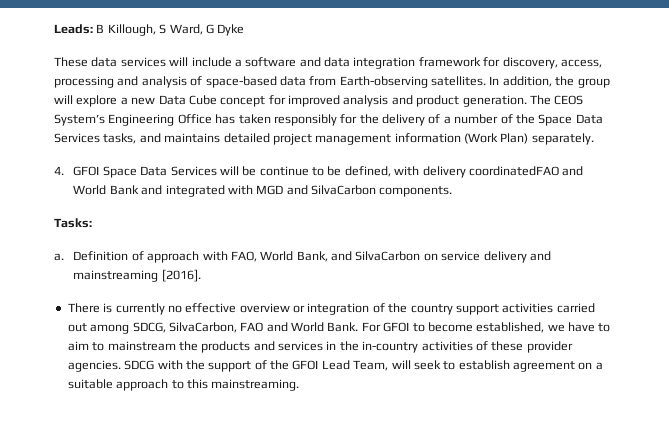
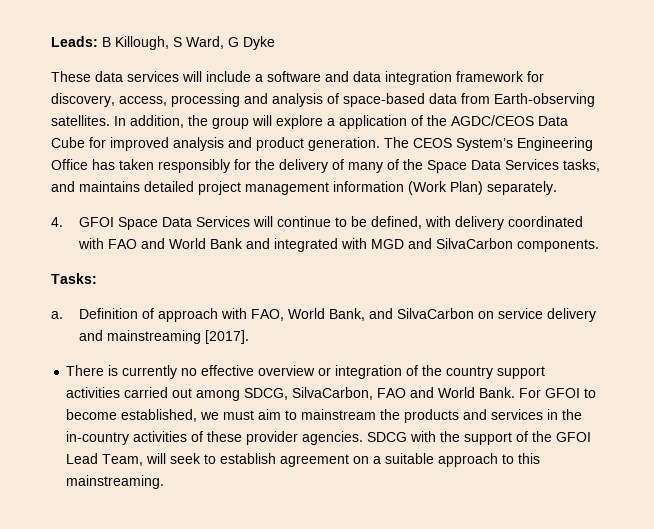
[131,97,156,105] new -> [339,115,534,129] application of the AGDC/CEOS
[220,96,266,107] concept -> (85, 142) none
[443,114,499,124] a number -> [348,162,383,173] many
[242,166,257,176] be -> (273, 221) none
[468,166,559,176] coordinatedFAO -> [507,216,583,227] [77,238,137,249] coordinated with FAO
[161,269,201,282] [2016]. -> [204,330,249,344] [2017].
[568,322,611,332] have to -> [223,410,255,420] must

